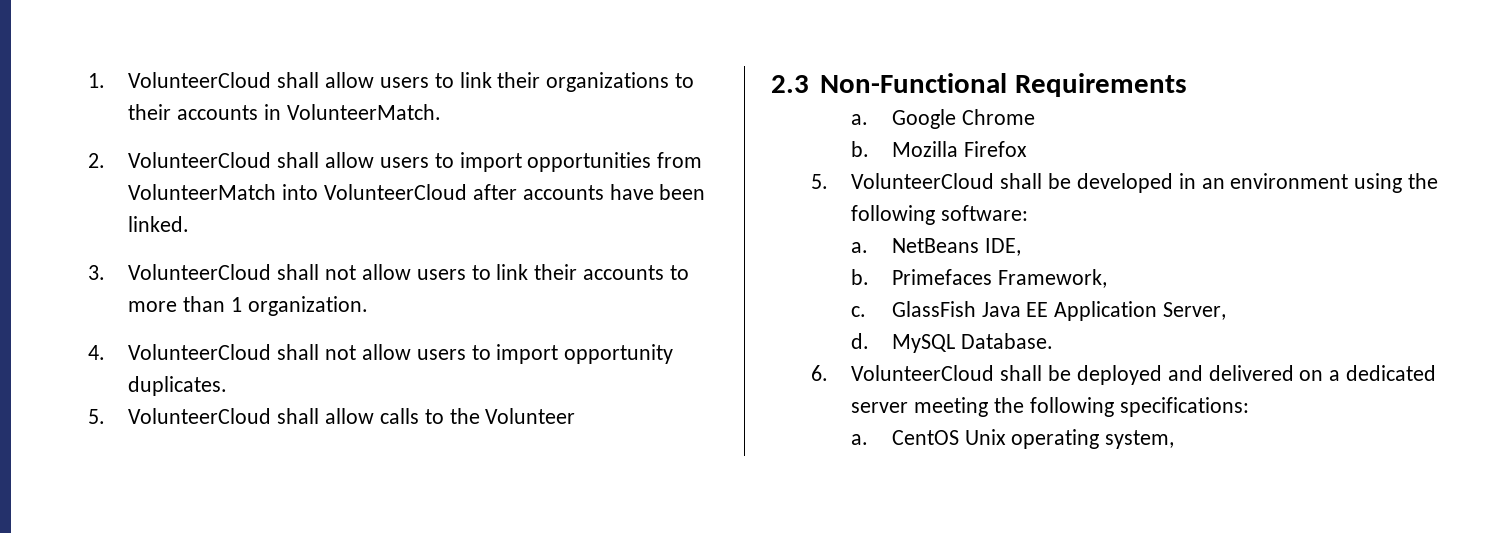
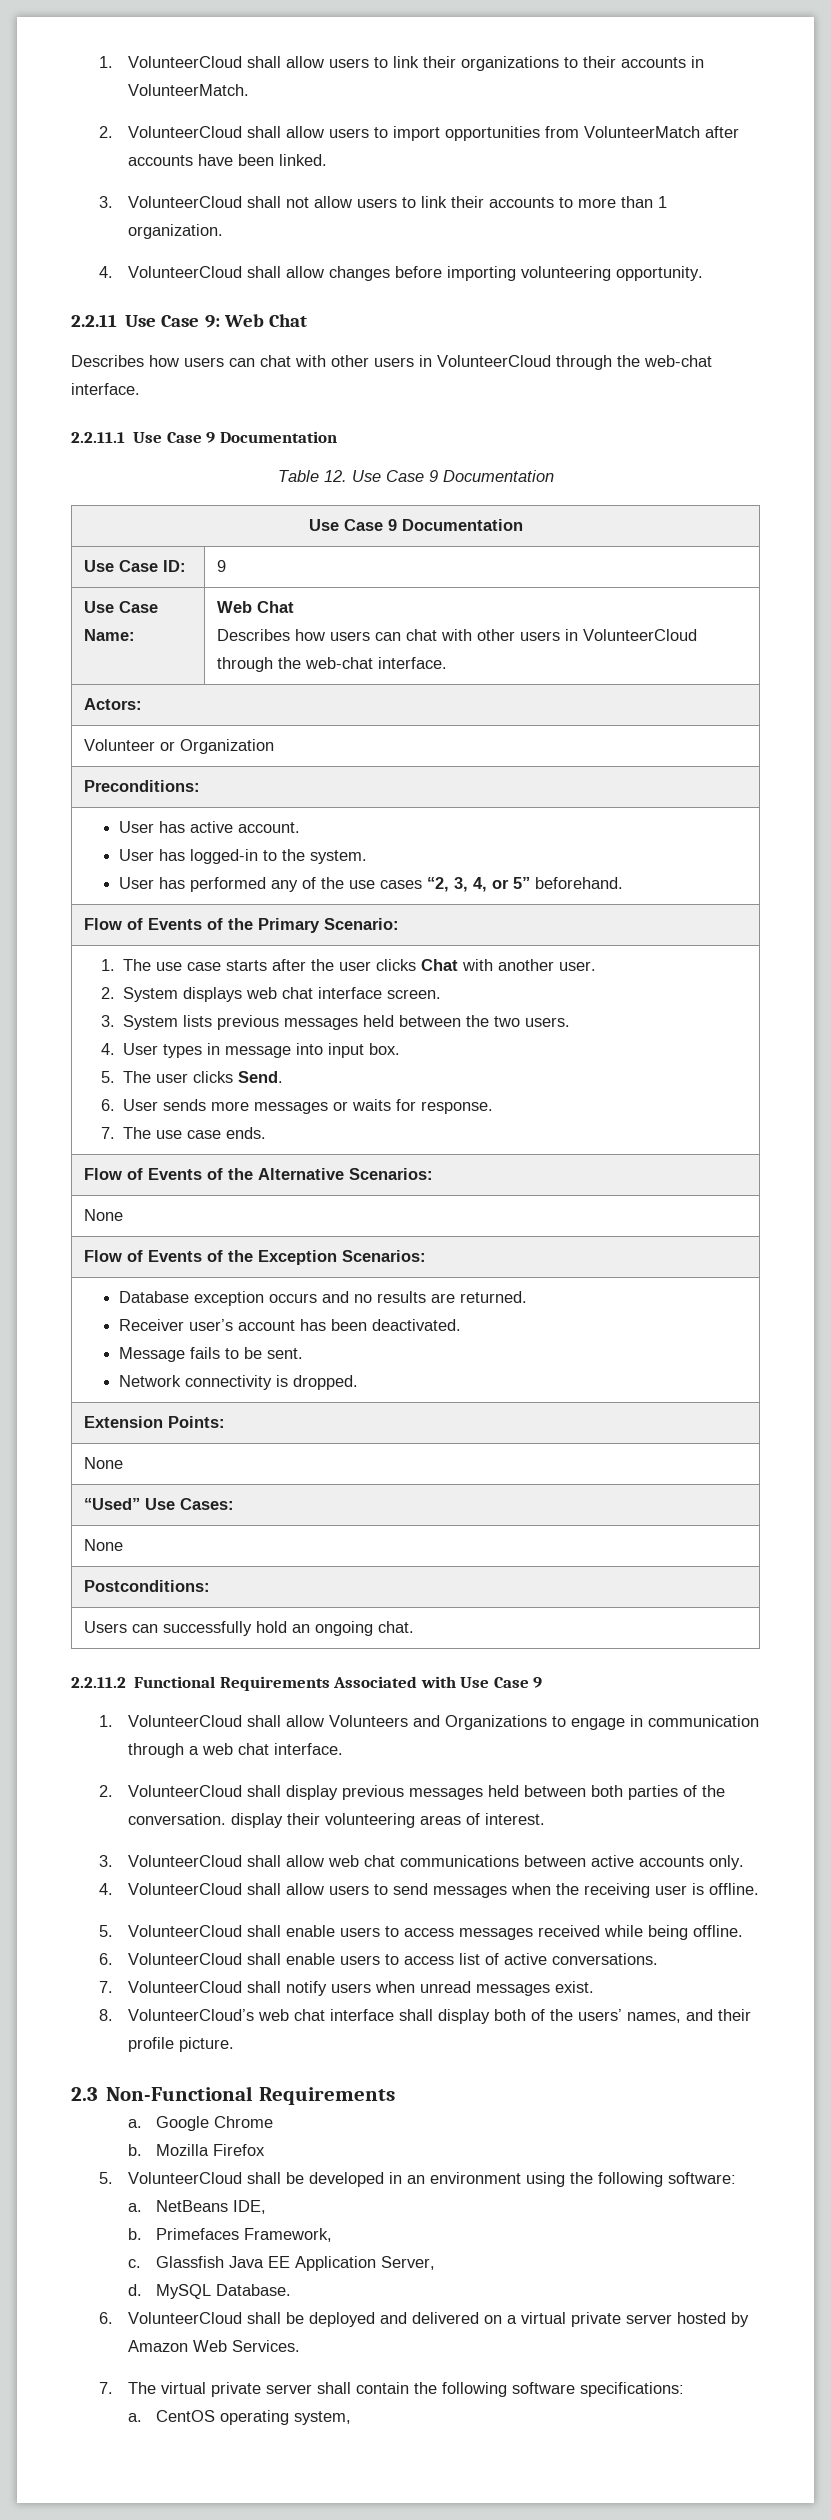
[282,184,468,200] into VolunteerCloud -> (700, 132) none
[325,344,674,364] [128,376,228,396] [88,408,576,424] not allow users to import opportunity duplicates. // 5. VolunteerCloud shall allow calls to the Volunteer -> [285,266,703,281] [71,314,307,328] [71,355,712,370] [71,383,140,395] [71,431,337,443] [277,470,554,482] [308,519,523,531] [83,560,186,572] [216,560,226,572] [83,601,158,613] [83,629,135,641] [216,601,294,613] [216,629,697,641] [216,657,447,672] [83,698,142,710] [83,739,274,754] [83,780,200,792] [118,821,300,833] [118,849,367,864] [118,877,623,892] [83,918,399,933] [100,959,596,971] [100,987,441,1002] [100,1015,570,1030] [100,1043,400,1058] [100,1071,283,1083] [100,1099,493,1114] [100,1127,266,1139] [83,1168,433,1180] [83,1209,123,1221] [83,1250,426,1265] [118,1291,527,1306] [118,1319,461,1331] [118,1347,303,1362] [118,1375,358,1390] [83,1416,225,1428] [83,1457,123,1469] [83,1498,234,1510] [83,1539,123,1551] [83,1580,210,1592] [83,1621,414,1636] [71,1676,542,1691] [99,1715,759,1730] [127,1743,343,1758] [99,1785,725,1800] [127,1813,545,1828] [99,1855,744,1870] [99,1883,759,1898] [99,1925,743,1940] [99,1953,658,1965] [99,1981,594,1996] [99,2009,751,2024] [127,2037,234,2052] allow changes before importing volunteering opportunity. // 2.2.11 Use Case 9: Web Chat // Describes how users can chat with other users in VolunteerCloud through the web-chat interface. // 2.2.11.1 Use Case 9 Documentation // Table 12. Use Case 9 Documentation // Use Case 9 Documentation // Use Case ID: | 9 // Use Case Name: | Web Chat // Describes how users can chat with other users in VolunteerCloud through the web-chat interface. // Actors: // Volunteer or Organization // Preconditions: // User has active account. // User has logged-in to the system. // User has performed any of the use cases “2, 3, 4, or 5” beforehand. // Flow of Events of the Primary Scenario: // 1. The use case starts after the user clicks Chat with another user. // 2. System displays web chat interface screen. // 3. System lists previous messages held between the two users. // 4. User types in message into input box. // 5. The user clicks Send. // 6. User sends more messages or waits for response. // 7. The use case ends. // Flow of Events of the Alternative Scenarios: // None // Flow of Events of the Exception Scenarios: // Database exception occurs and no results are returned. // Receiver user’s account has been deactivated. // Message fails to be sent. // Network connectivity is dropped. // Extension Points: // None // “Used” Use Cases: // None // Postconditions: // Users can successfully hold an ongoing chat. // 2.2.11.2 Functional Requirements Associated with Use Case 9 // 1. VolunteerCloud shall allow Volunteers and Organizations to engage in communication through a web chat interface. // 2. VolunteerCloud shall display previous messages held between both parties of the conversation. display their volunteering areas of interest. // 3. VolunteerCloud shall allow web chat communications between active accounts only. // 4. VolunteerCloud shall allow users to send messages when the receiving user is offline. // 5. VolunteerCloud shall enable users to access messages received while being offline. // 6. VolunteerCloud shall enable users to access list of active conversations. // 7. VolunteerCloud shall notify users when unread messages exist. // 8. VolunteerCloud’s web chat interface shall display both of the users’ names, and their profile picture.
[891,301,976,317] GlassFish -> [156,2256,225,2268] Glassfish
[1345,365,1436,381] [851,397,1114,417] dedicated server meeting the following -> [520,2312,749,2327] [127,2340,300,2352] [99,2382,575,2397] virtual private server hosted by Amazon Web Services. // 7. The virtual private server shall contain the following software
[964,429,1006,445] Unix -> (216, 2416) none

